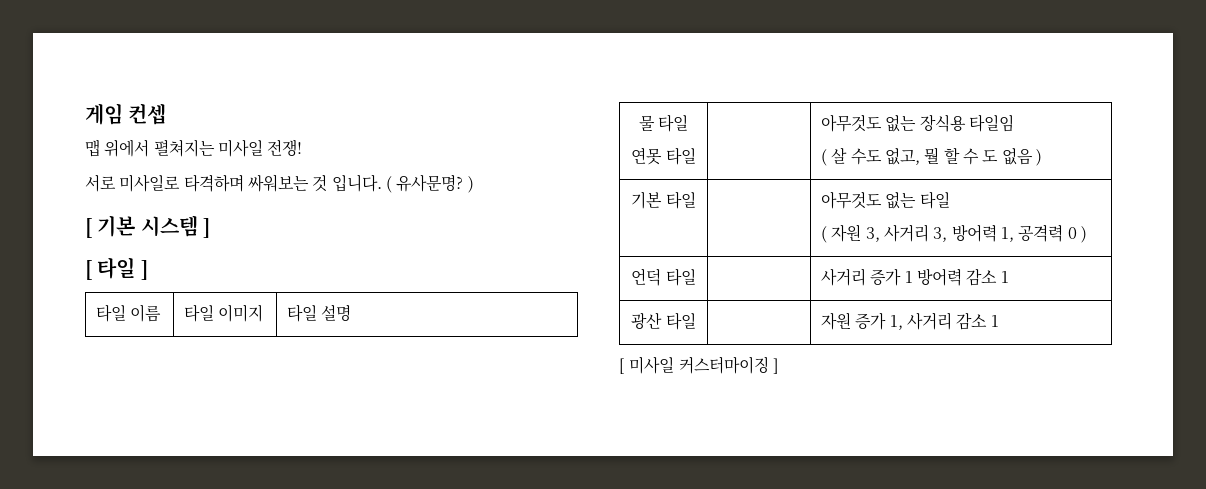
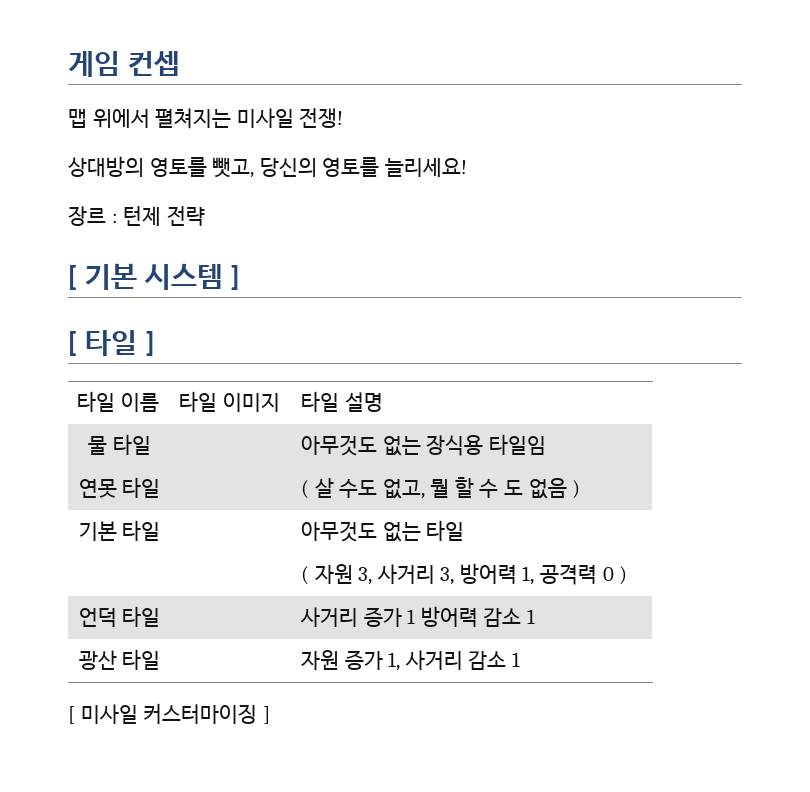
[85,174,474,193] 서로 미사일로 타격하며 싸워보는 것 입니다. ( 유사문명? ) -> [68,156,467,178] [68,206,205,226] 상대방의 영토를 뺏고, 당신의 영토를 늘리세요! // 장르 : 턴제 전략

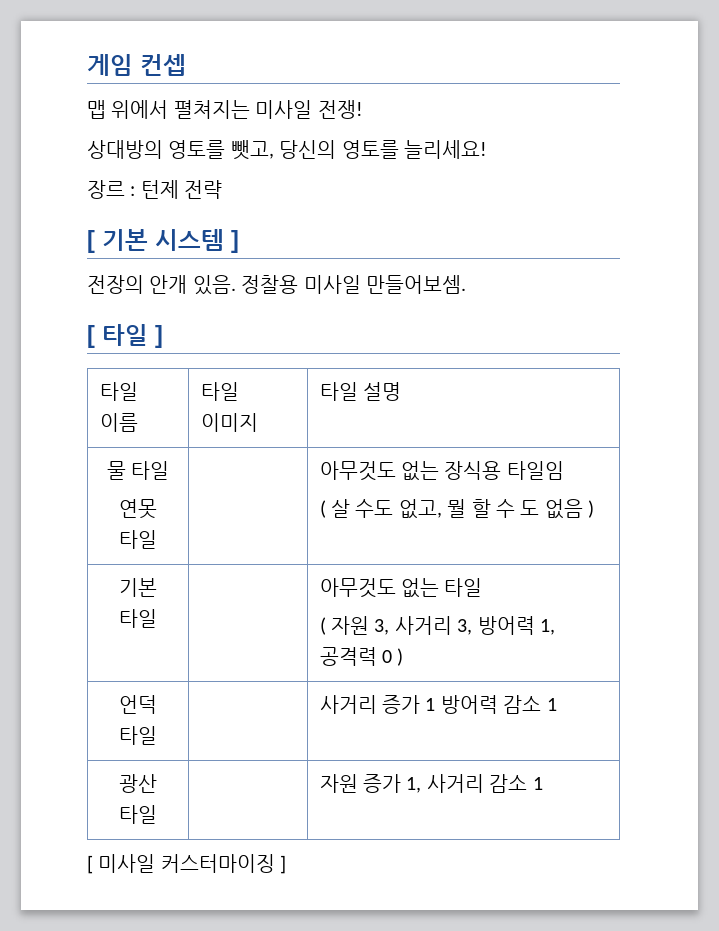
(240, 277) none -> [87,275,466,295] // 전장의 안개 있음. 정찰용 미사일 만들어보셈.

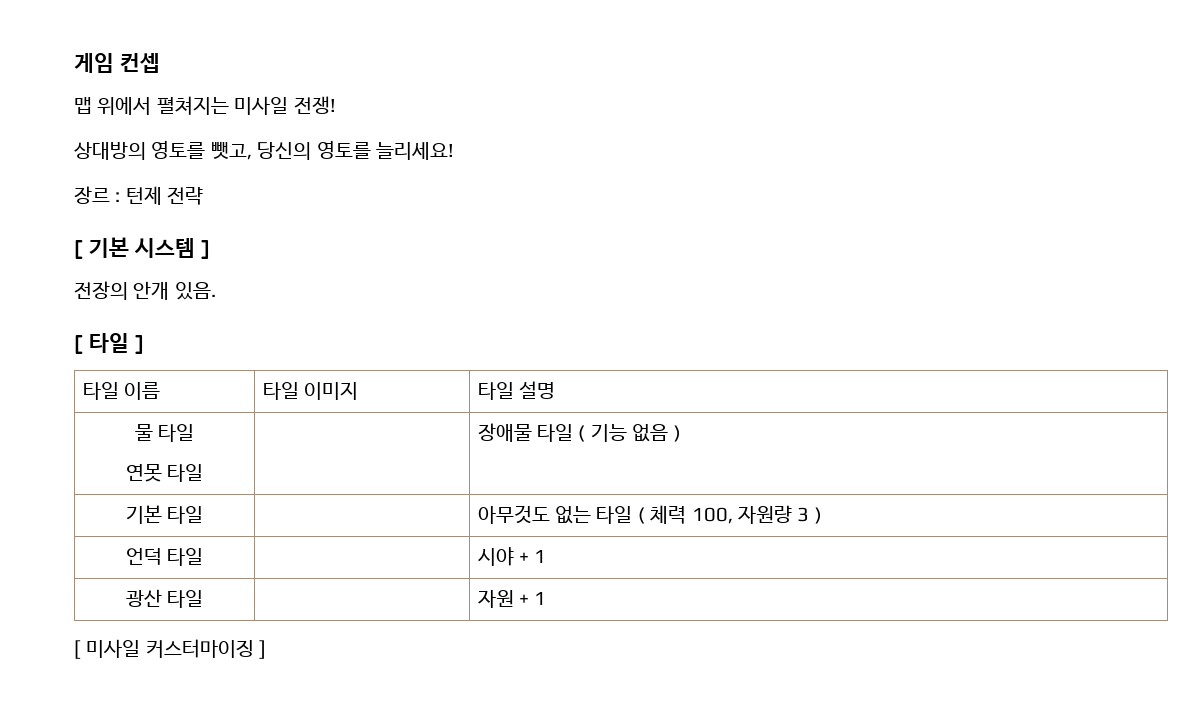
[241,275,466,294] 정찰용 미사일 만들어보셈. -> (216, 291) none
[319,461,564,481] [319,499,540,519] 아무것도 없는 장식용 타일임 // ( 살 수도 없고, 뭘 할 수 도 -> [477,423,627,442] 장애물 타일 ( 기능
[319,616,556,635] [319,647,404,666] [119,695,157,714] [119,726,157,745] [319,695,542,714] // ( 자원 3, 사거리 3, 방어력 1, 공격력 0 ) // 언덕 타일 | | 사거리 증가 1 방어력 감소 -> [637,505,822,524] [125,548,204,566] [477,547,530,566] ( 체력 100, 자원량 3 ) // 언덕 타일 | | 시야 +
[363,774,528,793] 증가 1, 사거리 감소 -> [519,594,530,605] +

